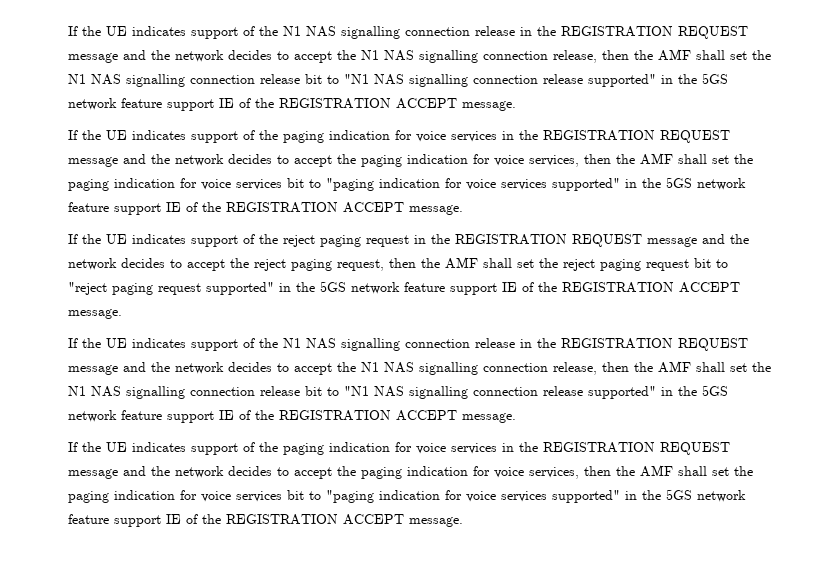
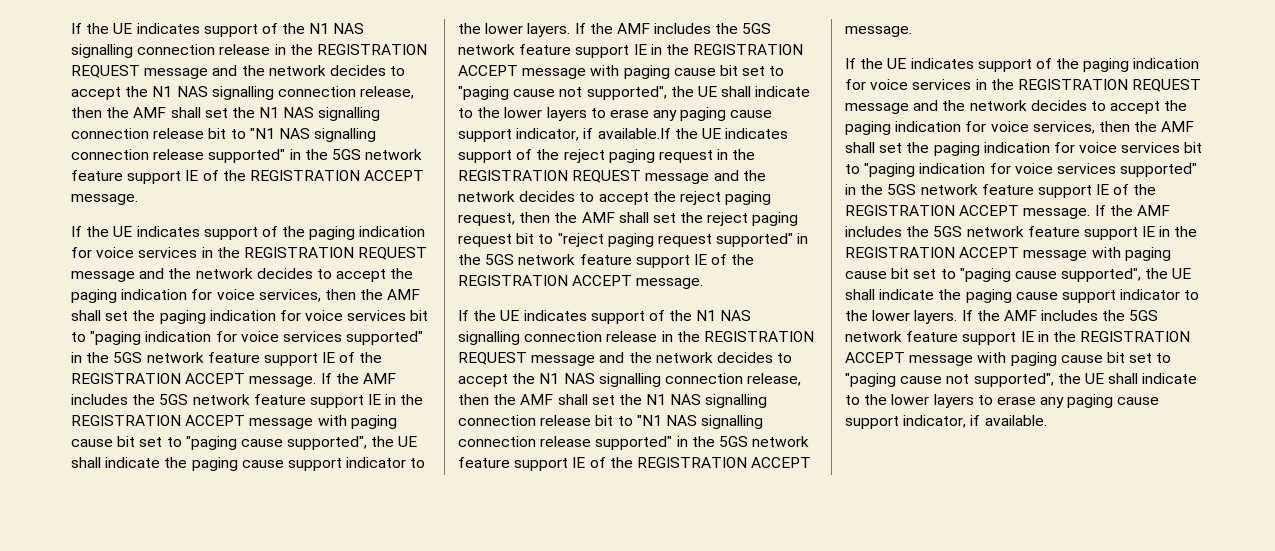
[68,234,101,244] // If the -> [320,373,396,384] [71,394,424,408] [71,415,397,429] [71,436,418,450] [71,457,426,471] [458,23,772,37] [458,44,804,58] [458,65,785,79] [458,86,811,100] [458,107,773,121] [458,128,698,142] If the AMF includes the 5GS network feature support IE in the REGISTRATION ACCEPT message with paging cause bit set to "paging cause supported", the UE shall indicate the paging cause support indicator to the lower layers. If the AMF includes the 5GS network feature support IE in the REGISTRATION ACCEPT message with paging cause bit set to "paging cause not supported", the UE shall indicate to the lower layers to erase any paging cause support indicator, if available.If the
(463, 522) none -> [1094,205,1170,216] [845,226,1198,240] [845,247,1171,261] [845,268,1192,282] [845,289,1200,303] [845,310,1159,324] [845,331,1191,345] [845,352,1172,366] [845,373,1198,387] [845,394,1160,408] [845,415,1047,429] If the AMF includes the 5GS network feature support IE in the REGISTRATION ACCEPT message with paging cause bit set to "paging cause supported", the UE shall indicate the paging cause support indicator to the lower layers. If the AMF includes the 5GS network feature support IE in the REGISTRATION ACCEPT message with paging cause bit set to "paging cause not supported", the UE shall indicate to the lower layers to erase any paging cause support indicator, if available.

